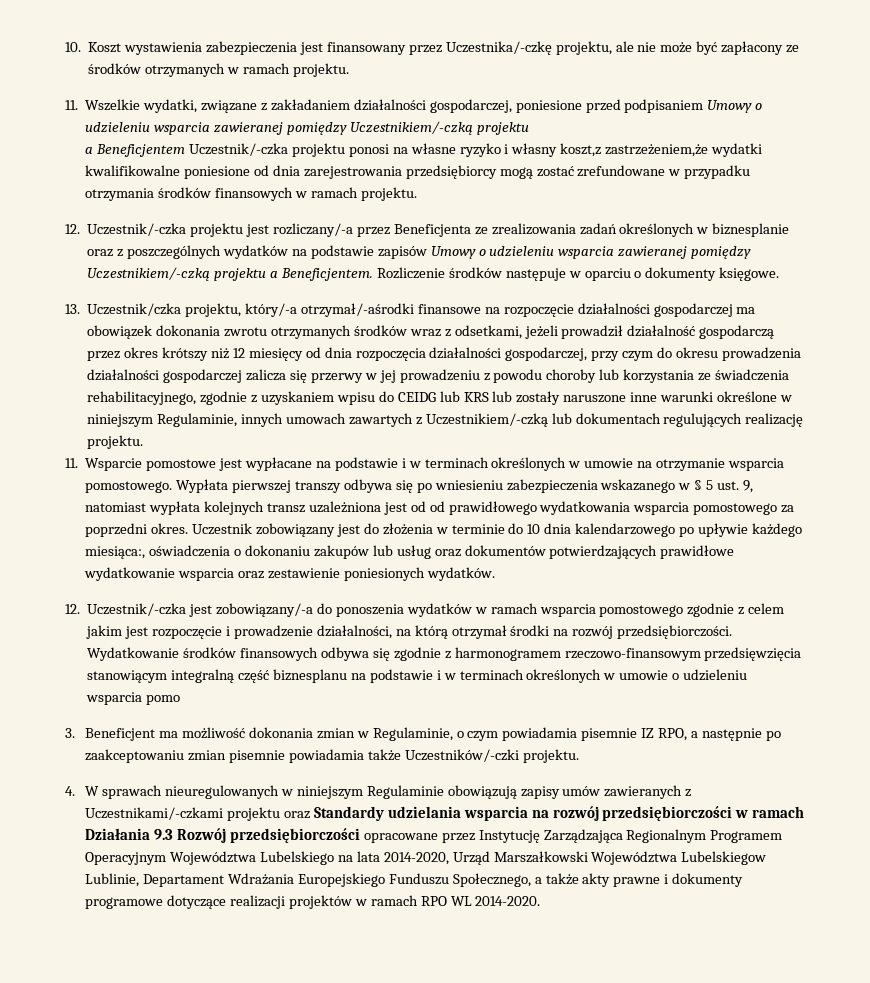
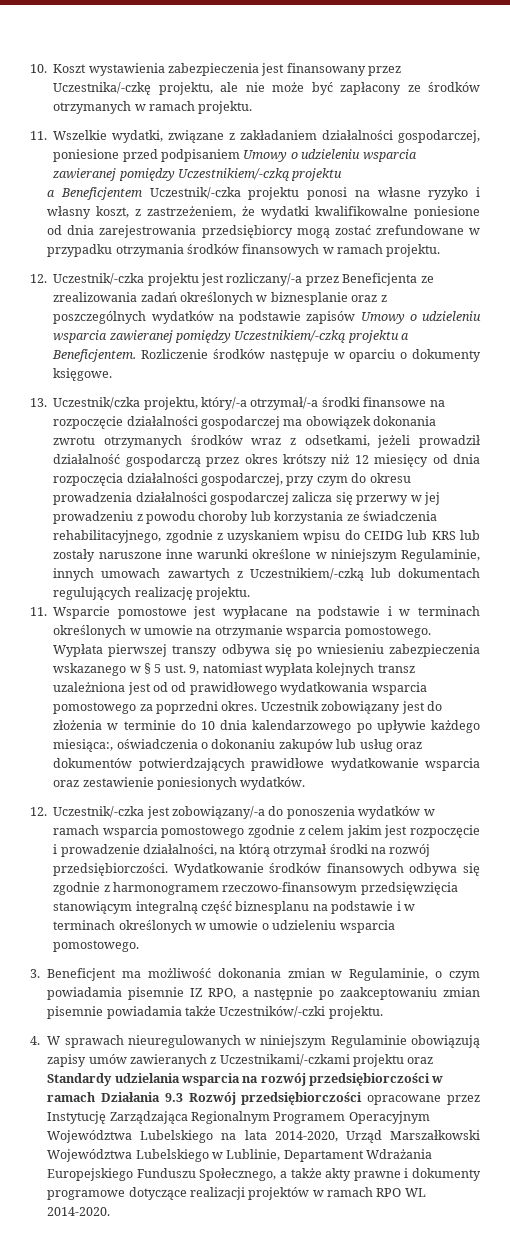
[560,143,709,157] koszt,z zastrzeżeniem,że -> [96,206,256,218] koszt, z zastrzeżeniem, że
[300,303,414,317] otrzymał/-aśrodki -> [250,397,360,410] otrzymał/-a środki
[146,695,181,705] pomo -> [53,940,140,952] pomostowego.
[681,851,767,865] Lubelskiegow -> [135,1149,223,1162] Lubelskiego w

